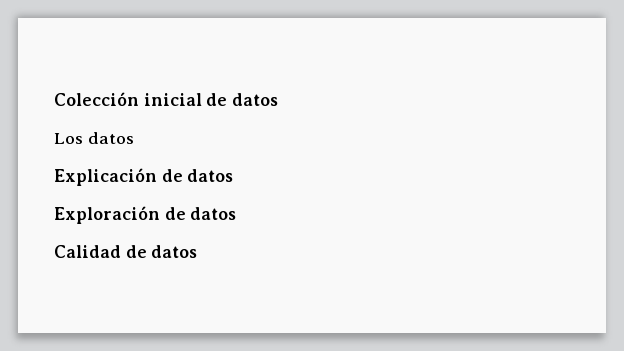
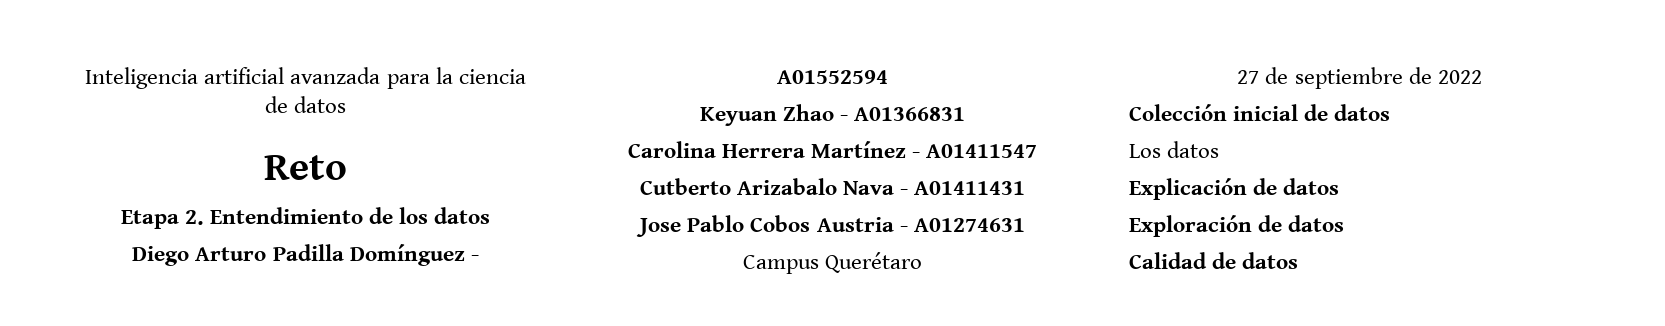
(54, 99) none -> [85,67,526,89] [264,96,347,113] [264,155,347,180] [120,207,491,229] [132,244,479,266] [777,70,888,84] [699,104,966,126] [627,141,1038,158] [639,178,1026,195] [636,215,1025,237] [742,252,923,274] [1237,67,1482,89] Inteligencia artificial avanzada para la ciencia de datos // Reto // Etapa 2. Entendimiento de los datos // Diego Arturo Padilla Domínguez - A01552594 // Keyuan Zhao - A01366831 // Carolina Herrera Martínez - A01411547 // Cutberto Arizabalo Nava - A01411431 // Jose Pablo Cobos Austria - A01274631 // Campus Querétaro // 27 de septiembre de 2022 //

